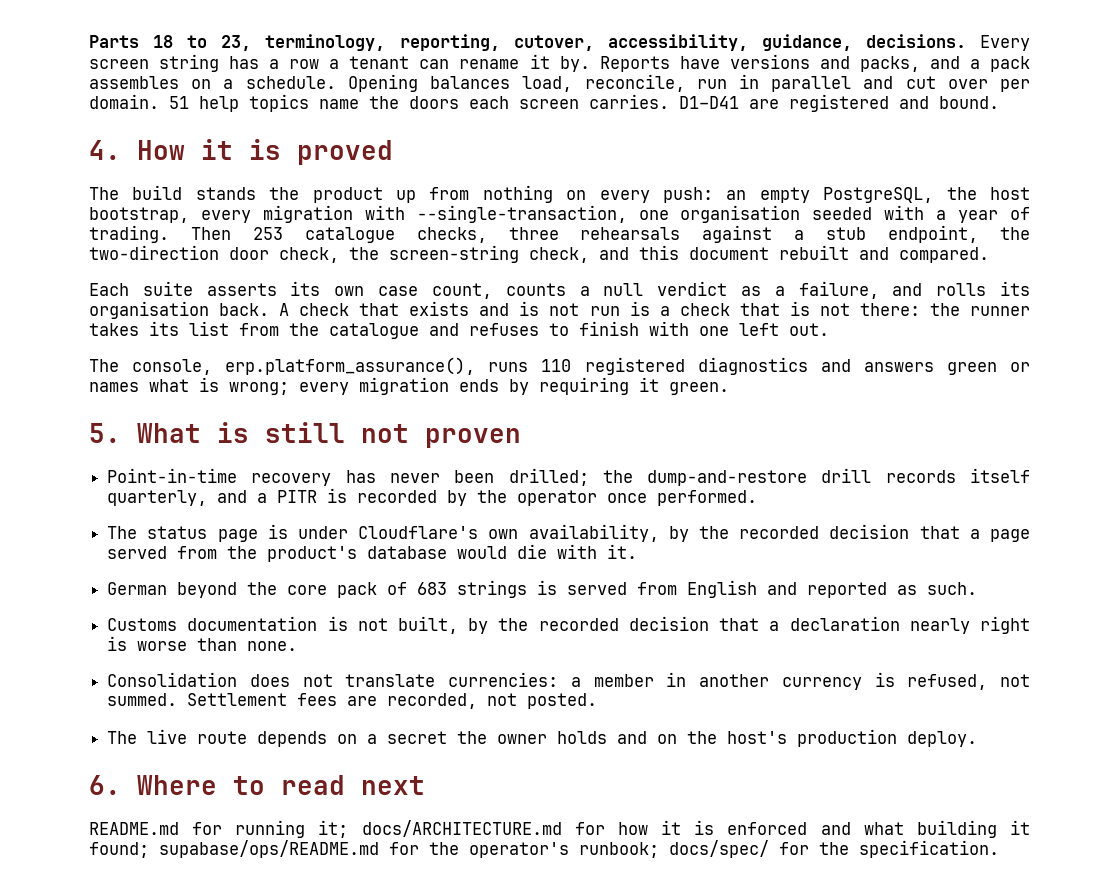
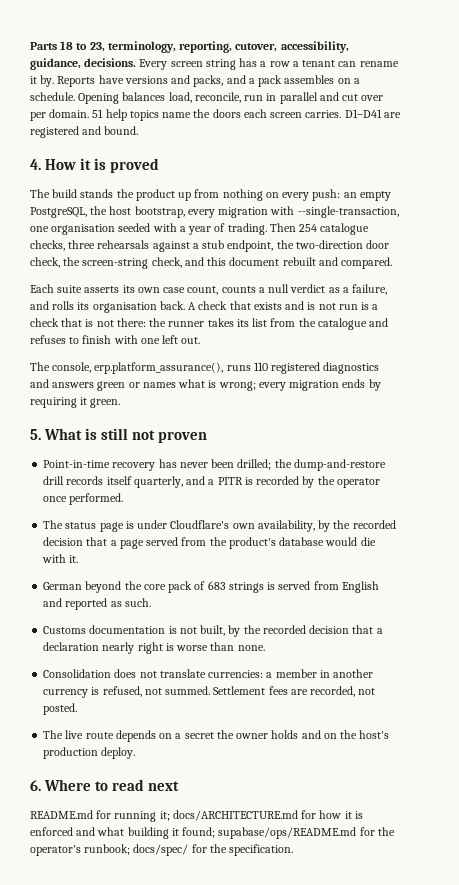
[252,227,283,240] 253 -> [299,224,318,232] 254

